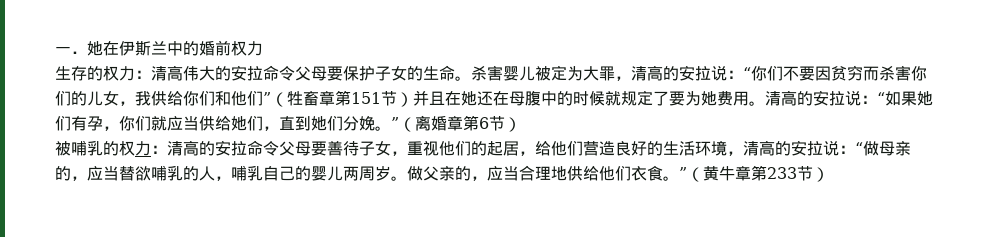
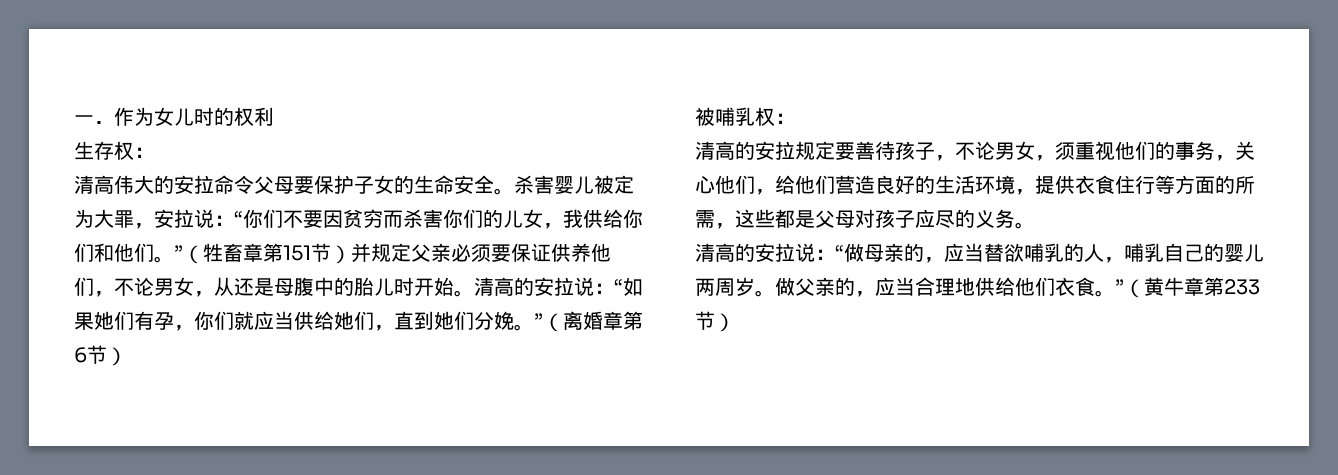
[87,40,263,56] 她在伊斯兰中的婚前权力 -> [114,107,274,126] 作为女儿时的权利
[87,66,151,81] 的权力： -> [114,141,154,160] 权： //
(455, 73) none -> [454,175,494,194] 安全
[631,65,679,81] 清高的 -> (154, 226) none
(263, 98) none -> [154,256,174,263] 。
[429,90,749,106] 且在她还在母腹中的时候就规定了要为她费用 -> [371,243,611,262] [74,277,454,297] 规定父亲必须要保证供养他们，不论男女，从还是母腹中的胎儿时开始
[103,140,519,156] 的权力：清高的安拉命令父母要善待子女，重视他们的起居 -> [755,107,795,126] [695,141,1255,161] [695,175,755,194] 权： // 清高的安拉规定要善待孩子，不论男女，须重视他们的事务，关心他们
(743, 153) none -> [1035,175,1255,194] [695,209,1035,229] 提供衣食住行等方面的所需，这些都是父母对孩子应尽的义务。 //

